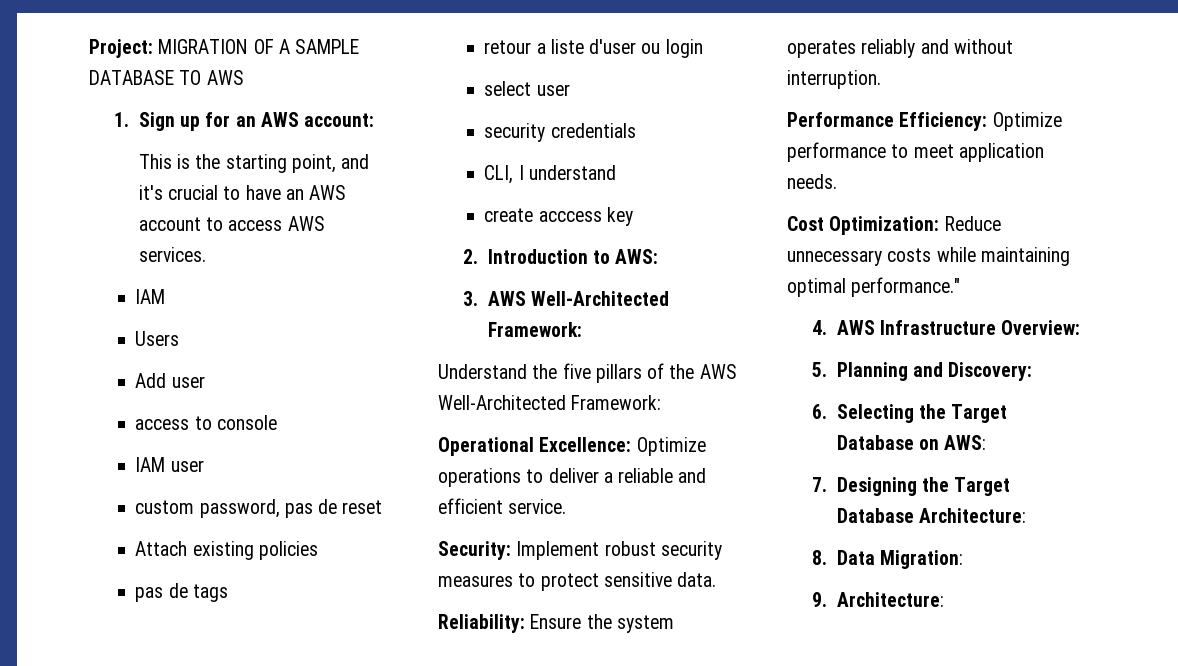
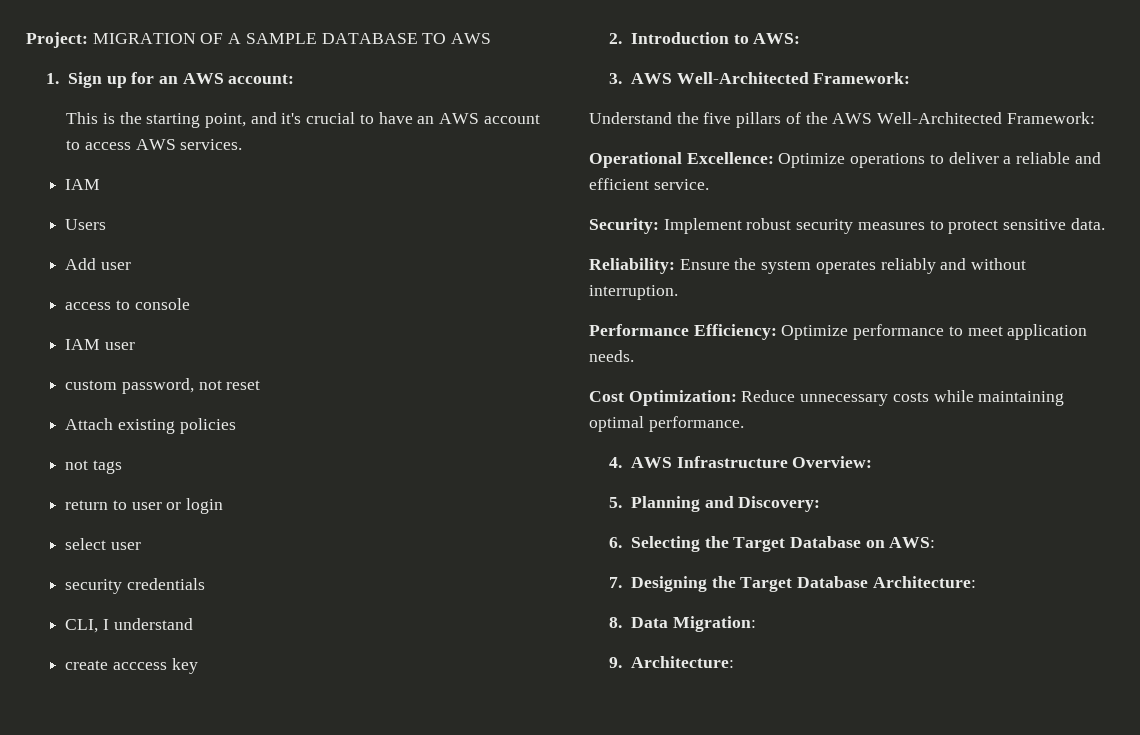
[284,499,338,518] pas de -> [198,380,222,390] not
[135,583,188,602] pas de -> [65,460,89,470] not
[484,39,661,54] retour a liste d'user ou -> [65,500,182,510] return to user or
[851,277,961,297] performance." -> [648,416,744,432] performance.

